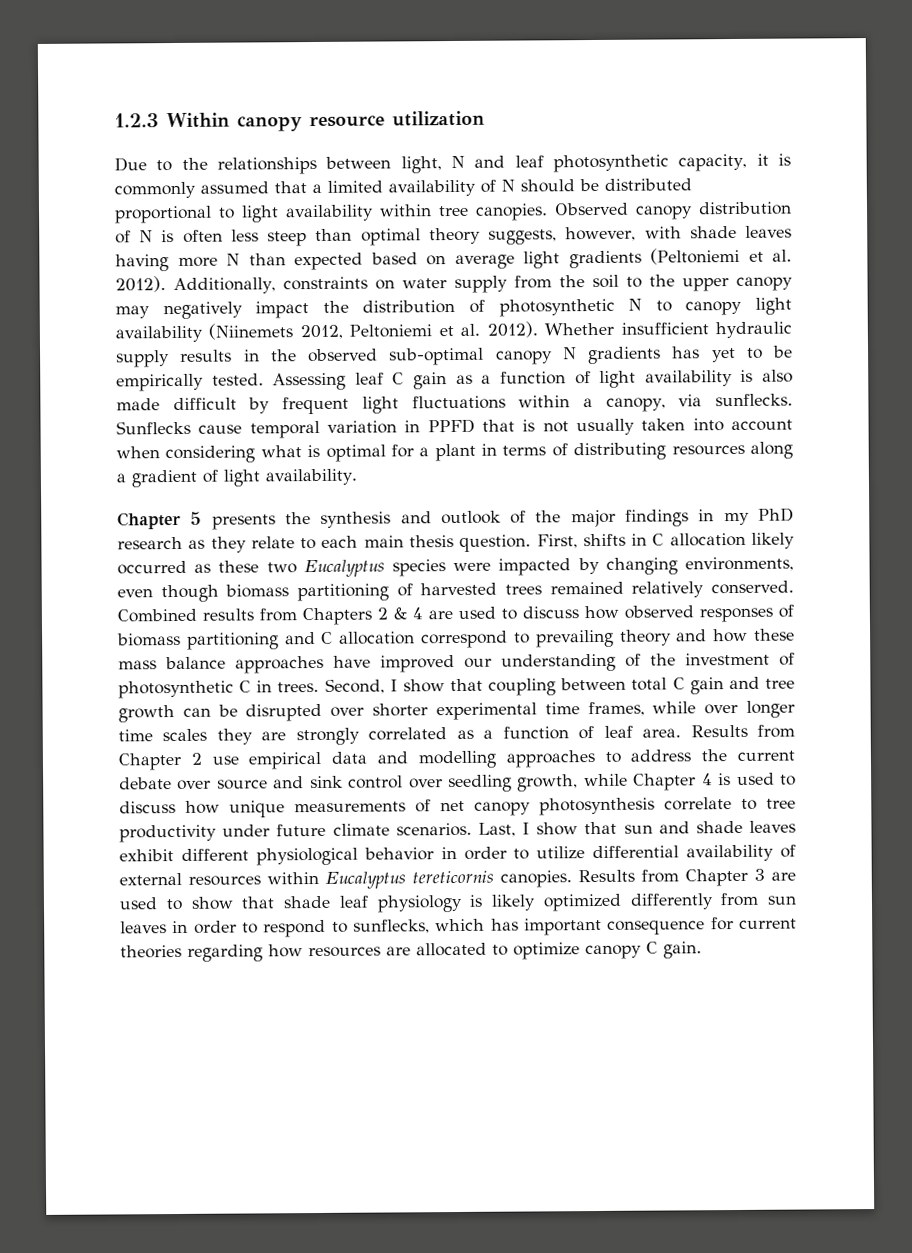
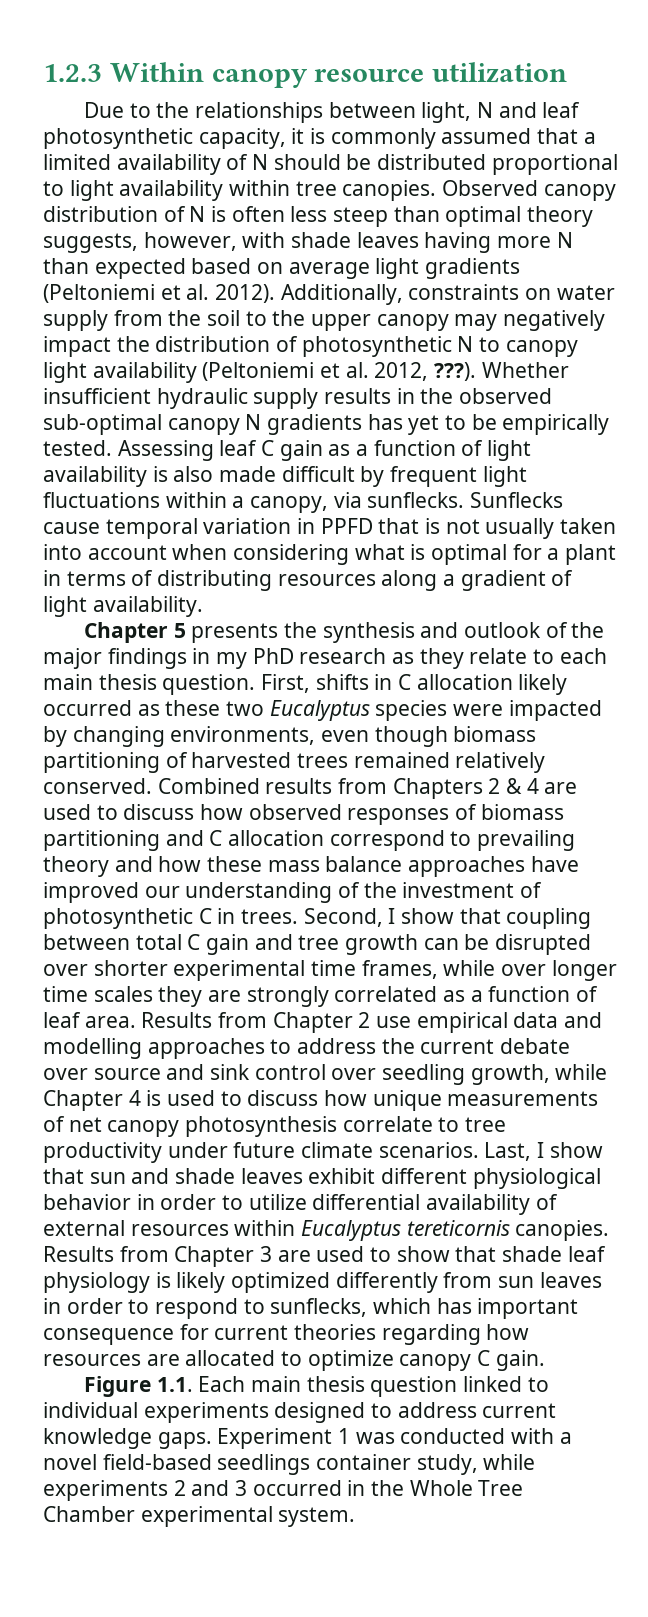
[208,321,538,340] (Niinemets 2012, Peltoniemi et al. 2012). -> [202,362,477,381] (Peltoniemi et al. 2012, ???).
(702, 950) none -> [83,1376,549,1397] [43,1402,557,1423] [43,1428,572,1449] [43,1454,536,1475] [43,1480,524,1501] [43,1506,356,1527] // Figure 1.1. Each main thesis question linked to individual experiments designed to address current knowledge gaps. Experiment 1 was conducted with a novel field-based seedlings container study, while experiments 2 and 3 occurred in the Whole Tree Chamber experimental system.

